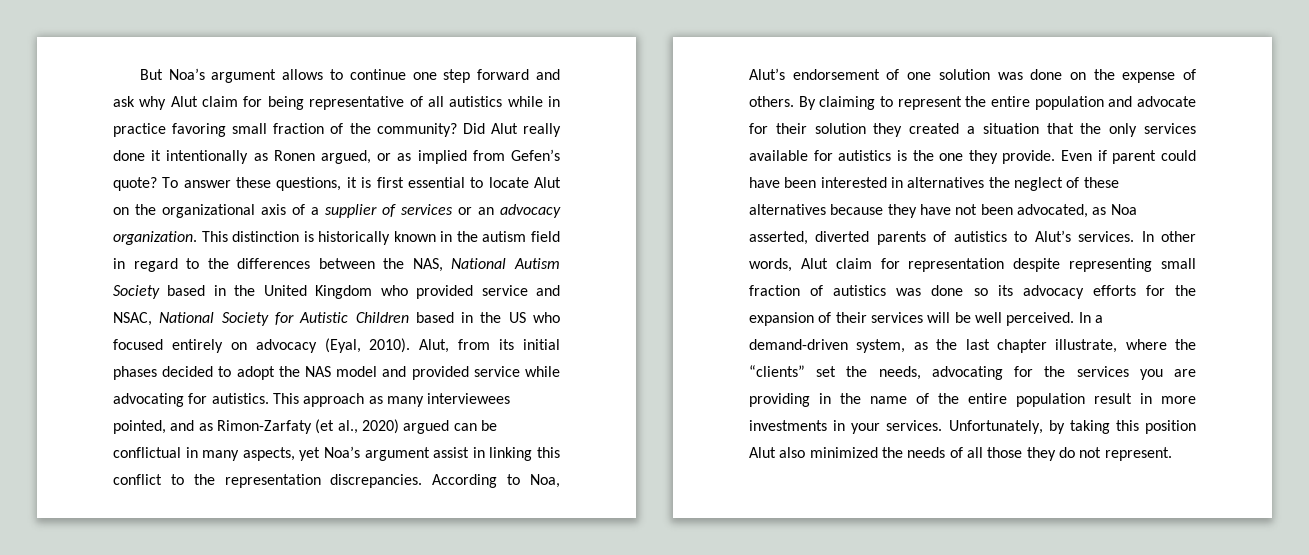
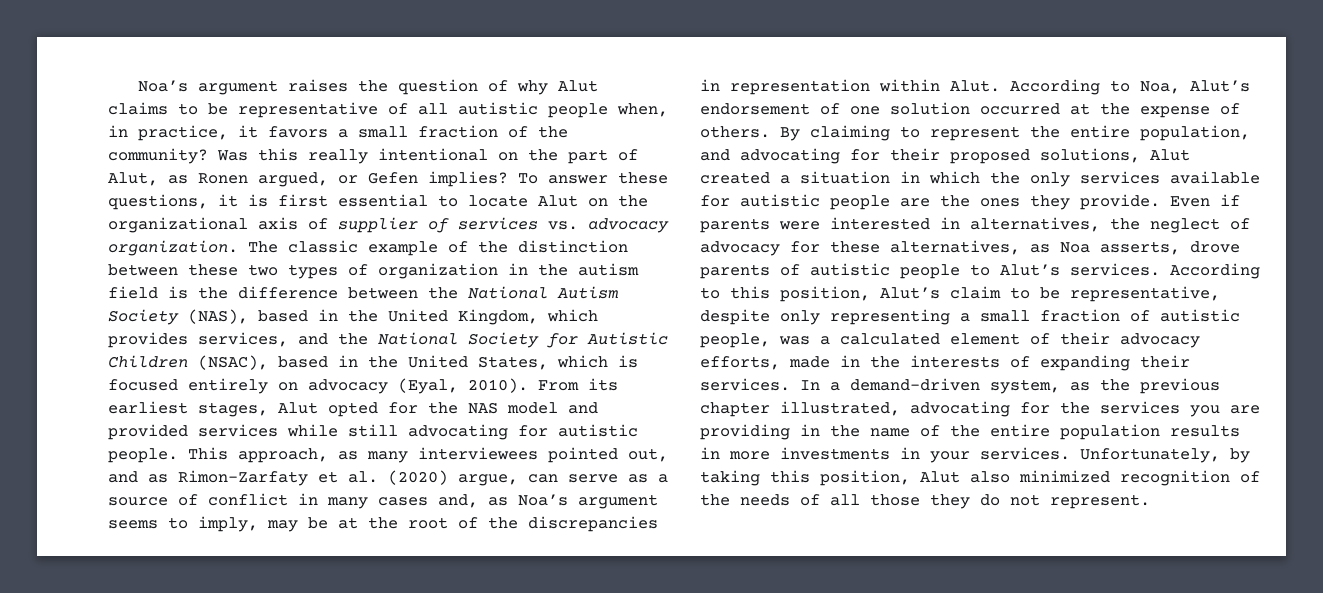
[139,68,560,83] [113,96,561,110] [113,123,227,137] But Noa’s argument allows to continue one step forward and ask why Alut claim for being representative of all autistics while in practice favoring -> [138,79,599,95] [108,102,668,118] [108,125,348,141] Noa’s argument raises the question of why Alut claims to be representative of all autistic people when, in practice, it favors a
[462,123,561,137] [113,149,560,164] [113,177,157,191] Did Alut really done it intentionally as Ronen argued, or as implied from Gefen’s quote? -> [217,148,638,164] [108,171,508,187] Was this really intentional on the part of Alut, as Ronen argued, or Gefen implies?
[311,207,319,215] a -> (328, 224) none
[458,204,561,218] [113,231,560,245] [113,258,311,272] or an advocacy organization. This distinction is historically known in the autism field in regard to the differences -> [548,218,669,233] [108,240,628,256] [108,263,639,279] [108,286,338,299] vs. advocacy organization. The classic example of the distinction between these two types of organization in the autism field is the difference
[412,258,443,272] NAS, -> (458, 293) none
[167,285,560,299] [113,312,152,326] based in the United Kingdom who provided service and NSAC, -> [188,309,598,325] [108,332,368,348] (NAS), based in the United Kingdom, which provides services, and the
[415,312,561,323] based in the US who -> [198,355,638,370] (NSAC), based in the United States, which is
[419,339,561,353] [113,366,275,380] Alut, from its initial phases decided to adopt -> [538,378,618,391] [108,401,418,417] From its earliest stages, Alut opted for
[473,366,560,377] [113,393,365,407] service while advocating for autistics. This approach -> [198,424,638,440] [108,447,328,463] services while still advocating for autistic people. This approach,
[113,420,166,434] pointed, -> [548,447,668,463] pointed out,
[315,419,497,434] [113,446,560,461] [113,474,423,488] (et al., 2020) argued can be conflictual in many aspects, yet Noa’s argument assist in linking this conflict to the representation discrepancies. -> [318,470,668,486] [108,493,658,509] [108,516,658,532] [700,79,1000,95] et al. (2020) argue, can serve as a source of conflict in many cases and, as Noa’s argument seems to imply, may be at the root of the discrepancies in representation within Alut.
[997,69,1086,80] was done on -> [980,103,1090,115] occurred at
[1034,96,1196,110] [749,123,903,137] population and advocate for their solution they -> [1140,125,1250,141] [700,148,1190,164] population, and advocating for their proposed solutions, Alut
[1046,123,1074,134] that -> [900,171,980,184] in which
[838,150,1196,164] [749,177,817,188] autistics is the one they provide. Even if parent could have been -> [740,194,1240,210] [700,218,820,233] autistic people are the ones they provide. Even if parents were
[907,177,985,188] alternatives -> [970,217,1100,232] alternatives,
[1083,177,1119,188] [749,204,1137,218] [749,230,1196,245] [749,258,1196,272] [749,285,1196,299] [749,312,1075,326] these alternatives because they have not been advocated, as Noa asserted, diverted parents of autistics to Alut’s services. In other words, Alut claim for representation despite representing small fraction of autistics was done so its advocacy efforts for the expansion of their services will be well perceived. -> [700,240,1240,256] [700,263,1260,279] [700,286,1220,302] [700,309,1240,325] [700,332,1200,348] [700,355,1190,371] [700,378,790,391] advocacy for these alternatives, as Noa asserts, drove parents of autistic people to Alut’s services. According to this position, Alut’s claim to be representative, despite only representing a small fraction of autistic people, was a calculated element of their advocacy efforts, made in the interests of expanding their services.
[965,339,1196,353] [749,365,921,380] last chapter illustrate, where the “clients” set the needs, -> [1140,378,1220,394] [700,401,900,417] previous chapter illustrated,
[1094,393,1132,404] result -> [1170,425,1240,437] results
[1145,420,1196,434] position -> [820,470,910,486] position,
(878, 452) none -> [1120,470,1260,486] recognition of

